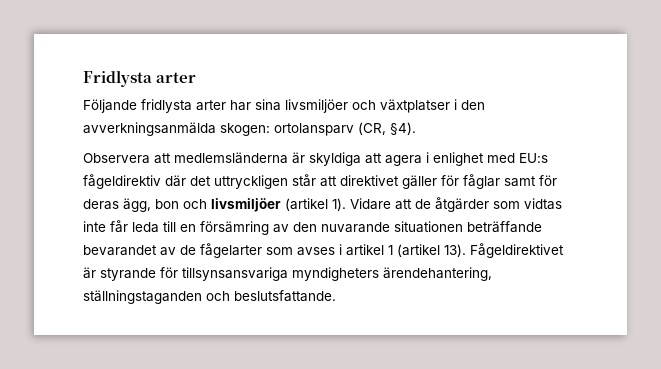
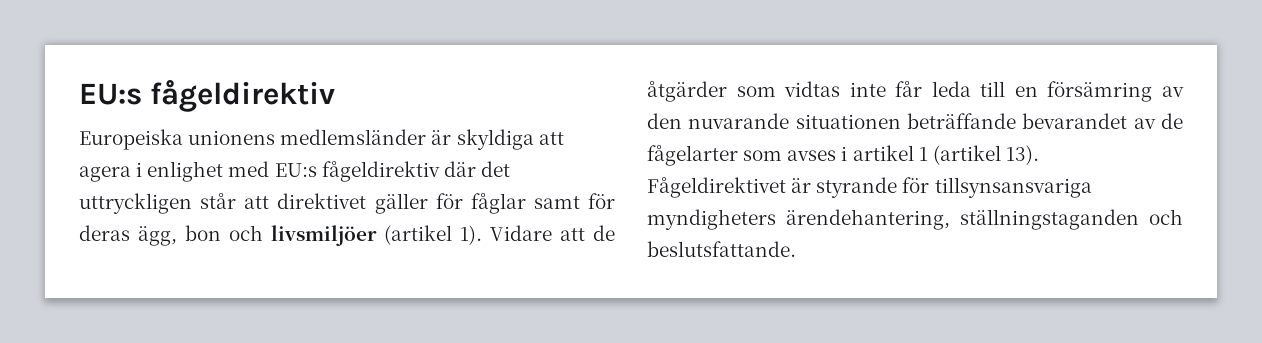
[83,70,197,87] [83,99,485,113] [83,122,416,136] [83,152,288,164] Fridlysta arter // Följande fridlysta arter har sina livsmiljöer och växtplatser i den avverkningsanmälda skogen: ortolansparv (CR, §4). // Observera att medlemsländerna -> [79,79,336,112] [79,129,427,150] EU:s fågeldirektiv // Europeiska unionens medlemsländer

